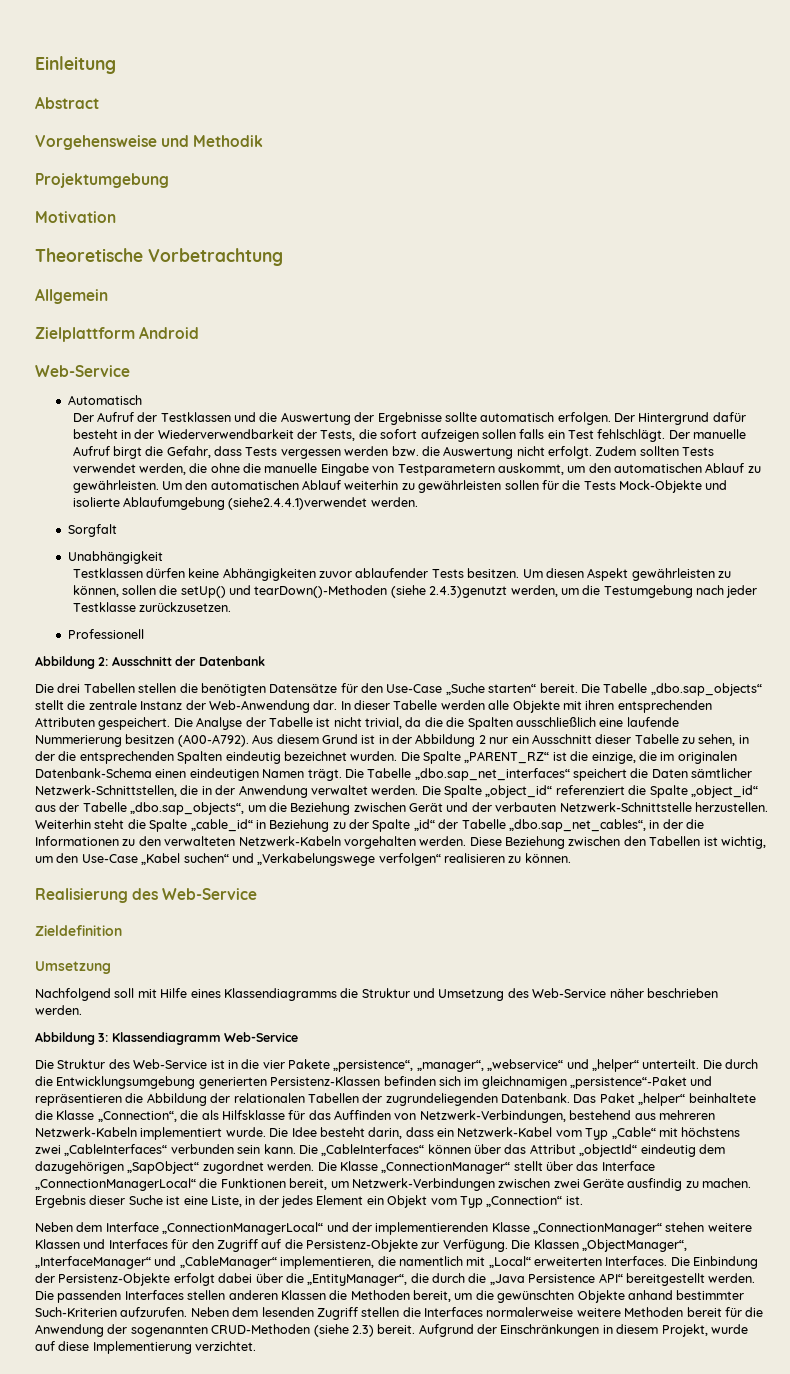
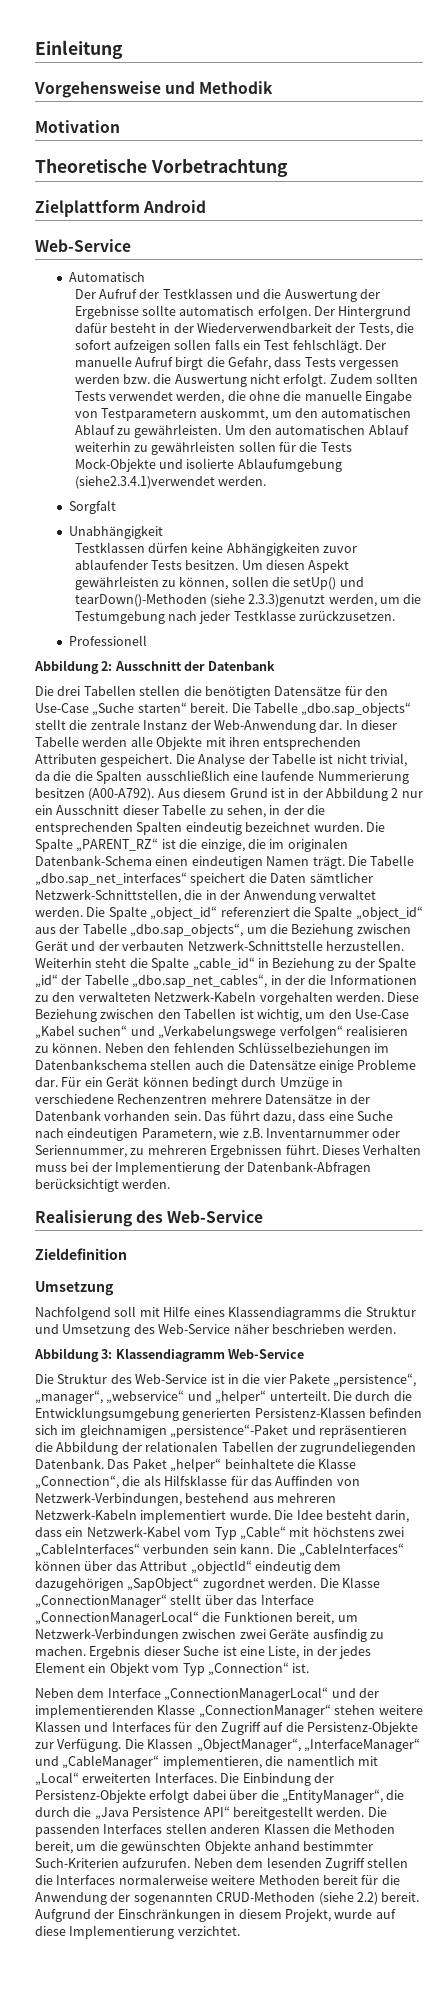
[35,96,99,109] // Abstract -> (123, 49) none
[35,173,169,188] // Projektumgebung -> (274, 87) none
[35,288,108,304] // Allgemein -> (288, 168) none
[228,497,368,510] (siehe2.4.4.1)verwendet -> [74,476,215,489] (siehe2.3.4.1)verwendet
[429,586,508,598] 2.4.3)genutzt -> [248,594,326,607] 2.3.3)genutzt
(571, 858) none -> [104,1042,390,1056] [35,1059,417,1073] [35,1076,343,1090] [35,1094,370,1104] [35,1110,393,1124] [35,1128,401,1141] [35,1144,422,1158] [35,1161,371,1175] [35,1178,171,1192] Neben den fehlenden Schlüsselbeziehungen im Datenbankschema stellen auch die Datensätze einige Probleme dar. Für ein Gerät können bedingt durch Umzüge in verschiedene Rechenzentren mehrere Datensätze in der Datenbank vorhanden sein. Das führt dazu, dass eine Suche nach eindeutigen Parametern, wie z.B. Inventarnummer oder Seriennummer, zu mehreren Ergebnissen führt. Dieses Verhalten muss bei der Implementierung der Datenbank-Abfragen berücksichtigt werden.
[351,1325,374,1337] 2.3) -> [356,1892,378,1905] 2.2)

